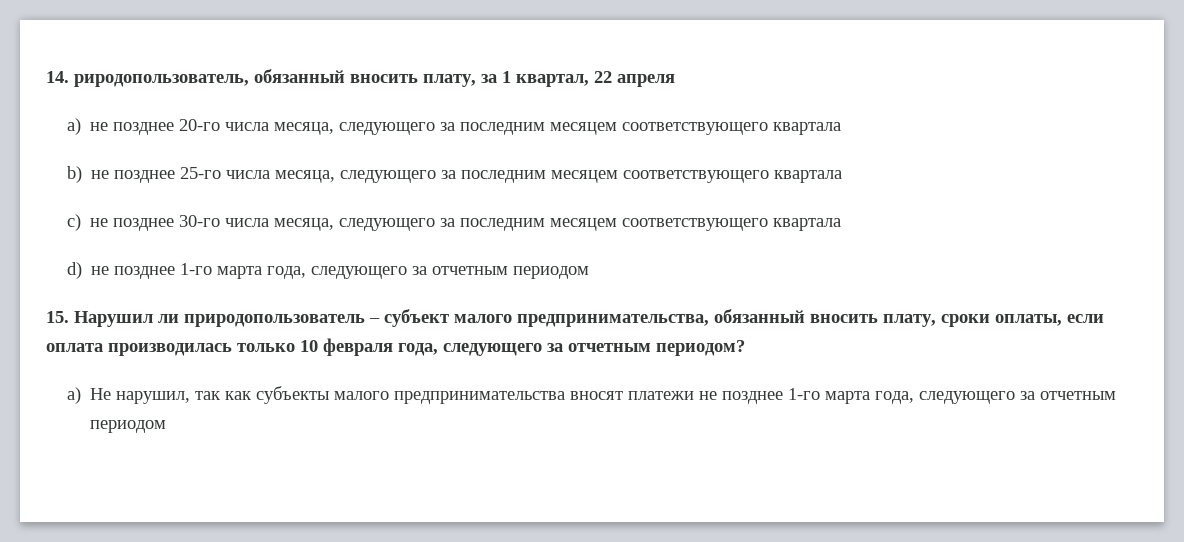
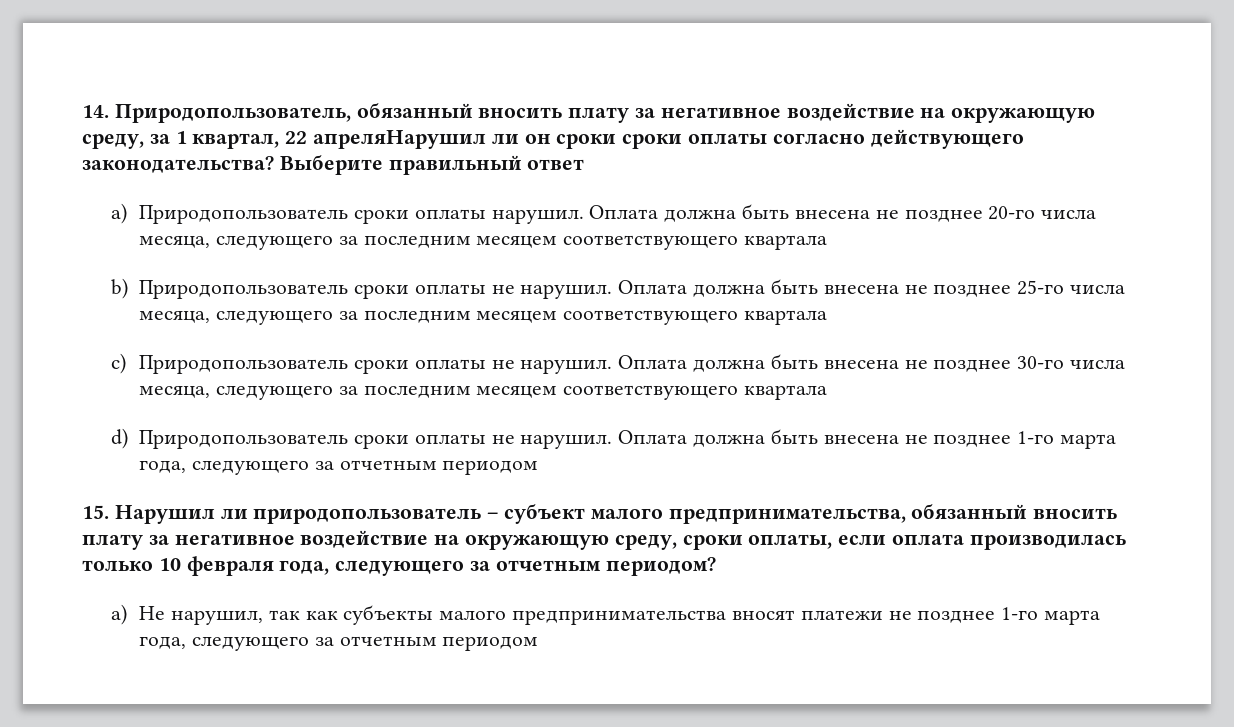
[74,69,675,87] [66,118,81,135] риродопользователь, обязанный вносить плату, за 1 квартал, 22 апреля // a) -> [114,103,1096,123] [82,129,1024,149] [82,155,585,175] [110,203,870,224] Природопользователь, обязанный вносить плату за негативное воздействие на окружающую среду, за 1 квартал, 22 апреляНарушил ли он сроки сроки оплаты согласно действующего законодательства? Выберите правильный ответ // a) Природопользователь сроки оплаты нарушил. Оплата должна быть внесена
(82, 174) none -> [139,279,899,299] Природопользователь сроки оплаты не нарушил. Оплата должна быть внесена
(81, 222) none -> [139,354,899,374] Природопользователь сроки оплаты не нарушил. Оплата должна быть внесена
(82, 270) none -> [139,429,899,449] Природопользователь сроки оплаты не нарушил. Оплата должна быть внесена
[883,314,936,327] плату, -> [82,530,677,550] плату за негативное воздействие на окружающую среду,

